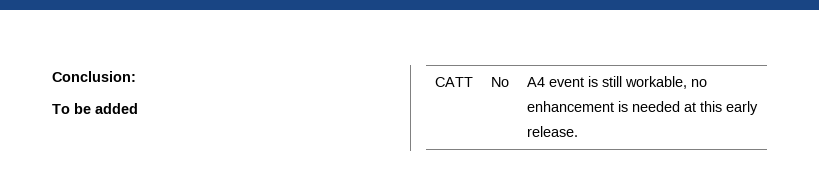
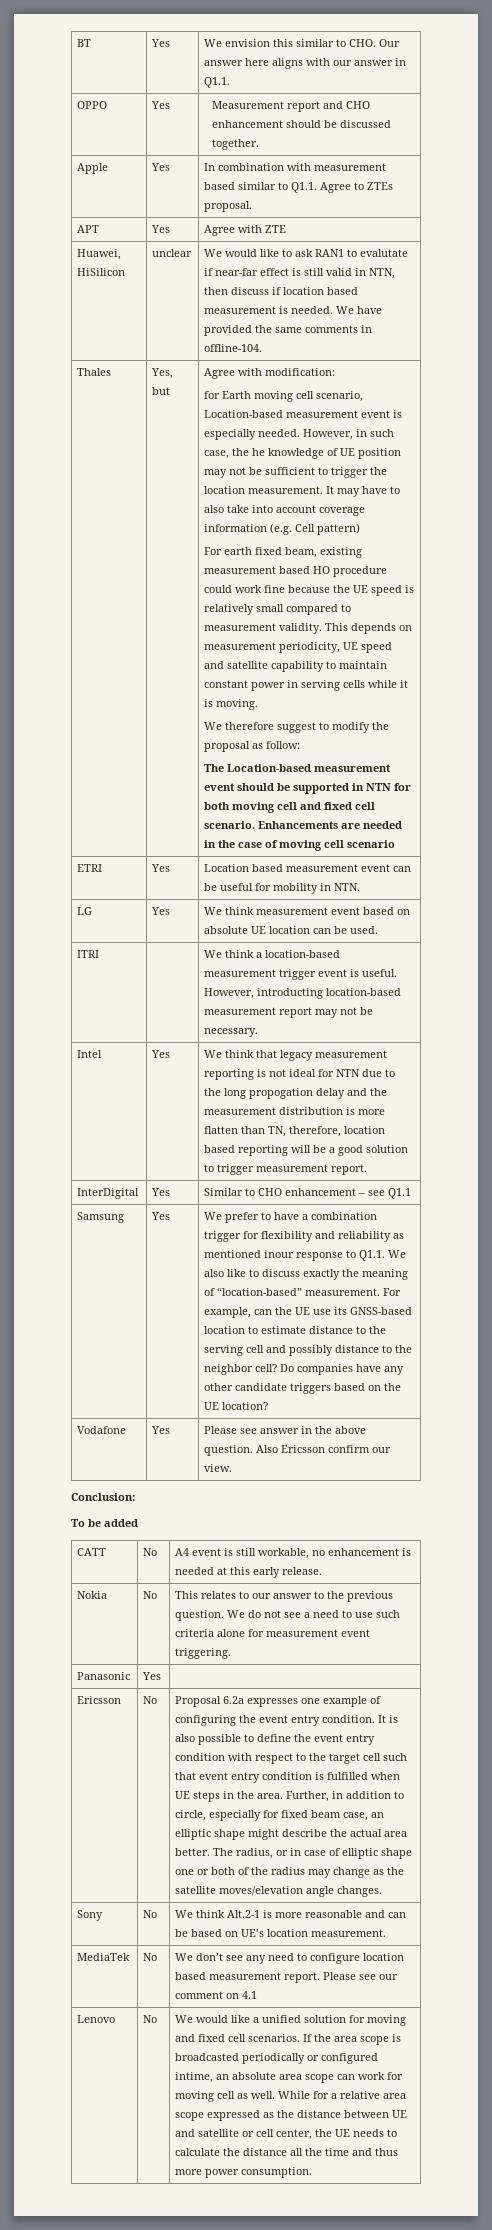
(52, 76) none -> [77,39,92,47] [151,39,171,47] [204,39,401,47] [204,58,407,69] [204,77,231,88] [77,101,108,109] [151,101,171,109] [212,101,371,112] [212,120,392,128] [212,139,260,150] [77,163,109,174] [151,163,171,171] [204,163,387,171] [204,182,394,193] [204,201,253,212] [77,225,100,233] [151,225,171,233] [204,225,287,236] [77,249,122,260] [77,268,126,276] [152,249,193,257] [204,249,409,257] [204,268,396,279] [204,287,359,295] [204,306,383,314] [204,325,373,336] [204,344,263,352] [77,368,112,376] [151,368,174,379] [152,387,171,395] [204,368,336,379] [204,391,364,402] [204,410,403,418] [204,429,395,440] [204,448,402,459] [204,467,388,478] [204,486,401,497] [204,505,366,516] [204,523,361,535] [204,547,363,558] [204,566,388,577] [204,585,415,596] [204,604,352,615] [204,623,413,634] [204,642,393,653] [204,661,388,672] [204,680,409,691] [204,699,259,710] [204,722,390,733] [204,741,301,752] [204,764,392,772] [204,783,412,794] [204,802,376,813] [204,821,403,829] [204,840,396,851] [77,864,103,872] [151,864,171,872] [204,864,412,872] [204,883,361,894] [77,907,93,915] [151,907,171,915] [204,907,411,915] [204,926,379,934] [77,950,100,958] [204,950,341,958] [204,969,398,980] [204,988,402,999] [204,1007,374,1018] [204,1028,259,1037] [77,1050,103,1058] [151,1050,171,1058] [204,1050,388,1061] [204,1069,396,1080] [204,1088,388,1099] [204,1107,386,1115] [204,1126,386,1137] [204,1145,409,1156] [204,1164,368,1175] [77,1188,140,1199] [151,1188,171,1196] [204,1188,412,1199] [77,1212,125,1223] [151,1212,171,1220] [204,1212,378,1223] [204,1231,405,1242] [204,1250,407,1261] [204,1269,409,1280] [204,1287,402,1296] [204,1307,413,1318] [204,1326,387,1334] [204,1345,413,1356] [204,1364,405,1375] [204,1383,402,1394] [204,1402,269,1410] [77,1426,127,1434] [151,1426,171,1434] [204,1426,367,1434] [204,1445,392,1456] [204,1464,233,1472] BT | Yes | We envision this similar to CHO. Our answer here aligns with our answer in Q1.1. // OPPO | Yes | Measurement report and CHO enhancement should be discussed together. // Apple | Yes | In combination with measurement based similar to Q1.1. Agree to ZTEs proposal. // APT | Yes | Agree with ZTE // Huawei, HiSilicon | unclear | We would like to ask RAN1 to evalutate if near-far effect is still valid in NTN, then discuss if location based measurement is needed. We have provided the same comments in offline-104. // Thales | Yes, but | Agree with modification: // for Earth moving cell scenario, Location-based measurement event is especially needed. However, in such case, the he knowledge of UE position may not be sufficient to trigger the location measurement. It may have to also take into account coverage information (e.g. Cell pattern) // For earth fixed beam, existing measurement based HO procedure could work fine because the UE speed is relatively small compared to measurement validity. This depends on measurement periodicity, UE speed and satellite capability to maintain constant power in serving cells while it is moving. // We therefore suggest to modify the proposal as follow: // The Location-based measurement event should be supported in NTN for both moving cell and fixed cell scenario. Enhancements are needed in the case of moving cell scenario // ETRI | Yes | Location based measurement event can be useful for mobility in NTN. // LG | Yes | We think measurement event based on absolute UE location can be used. // ITRI | | We think a location-based measurement trigger event is useful. However, introducting location-based measurement report may not be necessary. // Intel | Yes | We think that legacy measurement reporting is not ideal for NTN due to the long propogation delay and the measurement distribution is more flatten than TN, therefore, location based reporting will be a good solution to trigger measurement report. // InterDigital | Yes | Similar to CHO enhancement – see Q1.1 // Samsung | Yes | We prefer to have a combination trigger for flexibility and reliability as mentioned inour response to Q1.1. We also like to discuss exactly the meaning of “location-based” measurement. For example, can the UE use its GNSS-based location to estimate distance to the serving cell and possibly distance to the neighbor cell? Do companies have any other candidate triggers based on the UE location? // Vodafone | Yes | Please see answer in the above question. Also Ericsson confirm our view. //
(578, 131) none -> [77,1591,108,1599] [143,1591,158,1599] [175,1591,394,1602] [175,1610,401,1621] [175,1629,371,1637] [175,1648,232,1659] [77,1672,131,1680] [142,1672,162,1680] [77,1696,122,1704] [143,1696,158,1704] [175,1696,382,1707] [175,1715,399,1726] [175,1734,376,1745] [175,1753,408,1764] [175,1772,401,1783] [175,1791,405,1802] [175,1810,385,1821] [175,1829,408,1840] [175,1848,413,1859] [175,1867,405,1878] [175,1886,383,1897] [77,1910,104,1921] [143,1910,158,1918] [175,1910,407,1918] [175,1929,387,1937] [77,1953,131,1961] [143,1953,158,1961] [175,1953,405,1964] [175,1972,399,1983] [175,1991,258,1999] [77,2015,116,2023] [143,2015,158,2023] [175,2015,407,2026] [175,2034,402,2045] [175,2053,379,2064] [175,2072,404,2083] [175,2091,407,2102] [175,2110,408,2121] [175,2129,398,2140] [175,2148,399,2156] [175,2167,313,2178] // Nokia | No | This relates to our answer to the previous question. We do not see a need to use such criteria alone for measurement event triggering. // Panasonic | Yes | // Ericsson | No | Proposal 6.2a expresses one example of configuring the event entry condition. It is also possible to define the event entry condition with respect to the target cell such that event entry condition is fulfilled when UE steps in the area. Further, in addition to circle, especially for fixed beam case, an elliptic shape might describe the actual area better. The radius, or in case of elliptic shape one or both of the radius may change as the satellite moves/elevation angle changes. // Sony | No | We think Alt.2-1 is more reasonable and can be based on UE’s location measurement. // MediaTek | No | We don’t see any need to configure location based measurement report. Please see our comment on 4.1 // Lenovo | No | We would like a unified solution for moving and fixed cell scenarios. If the area scope is broadcasted periodically or configured intime, an absolute area scope can work for moving cell as well. While for a relative area scope expressed as the distance between UE and satellite or cell center, the UE needs to calculate the distance all the time and thus more power consumption.

